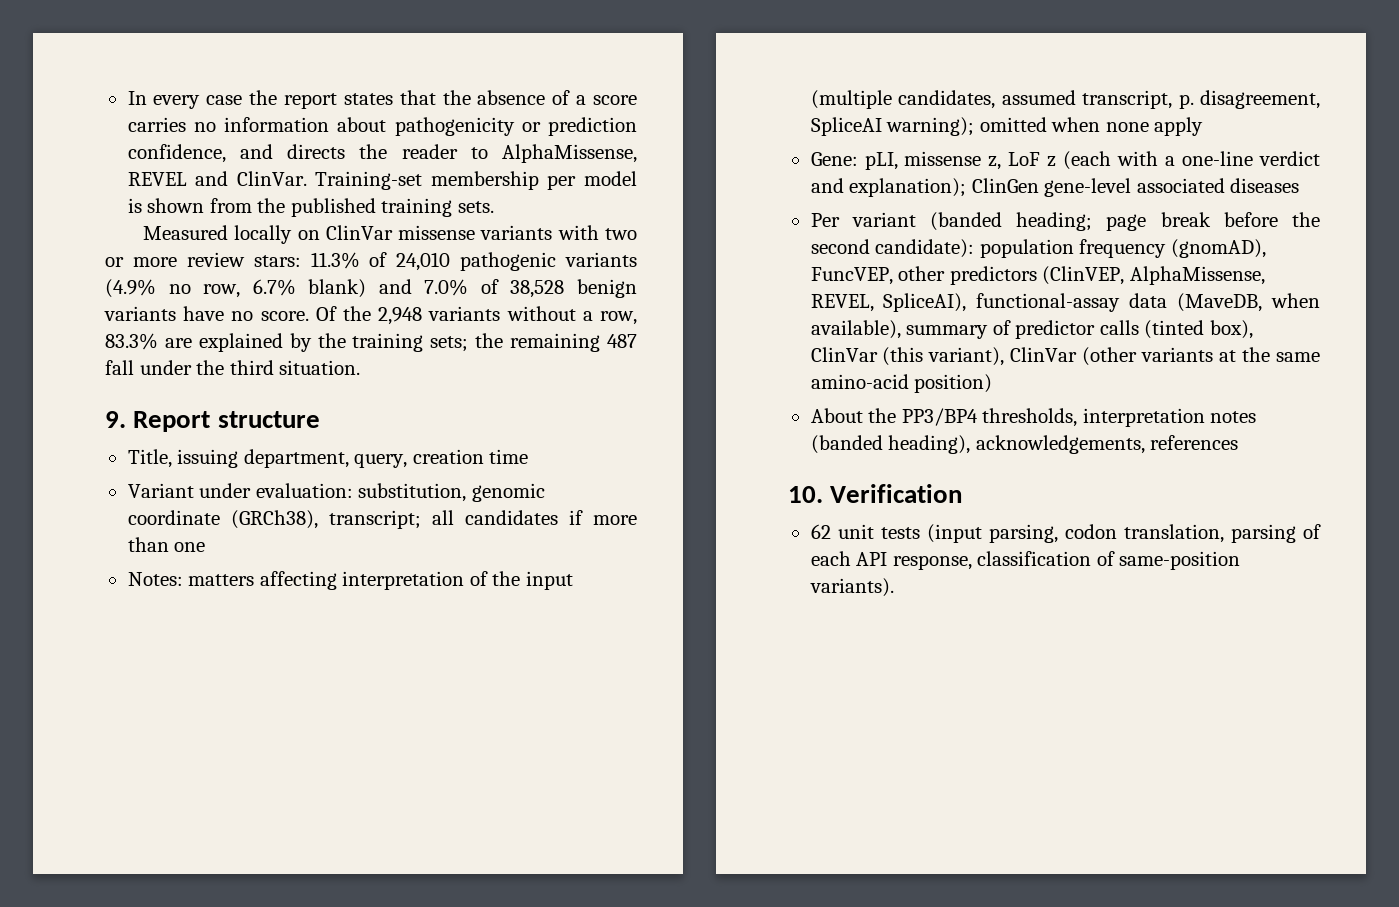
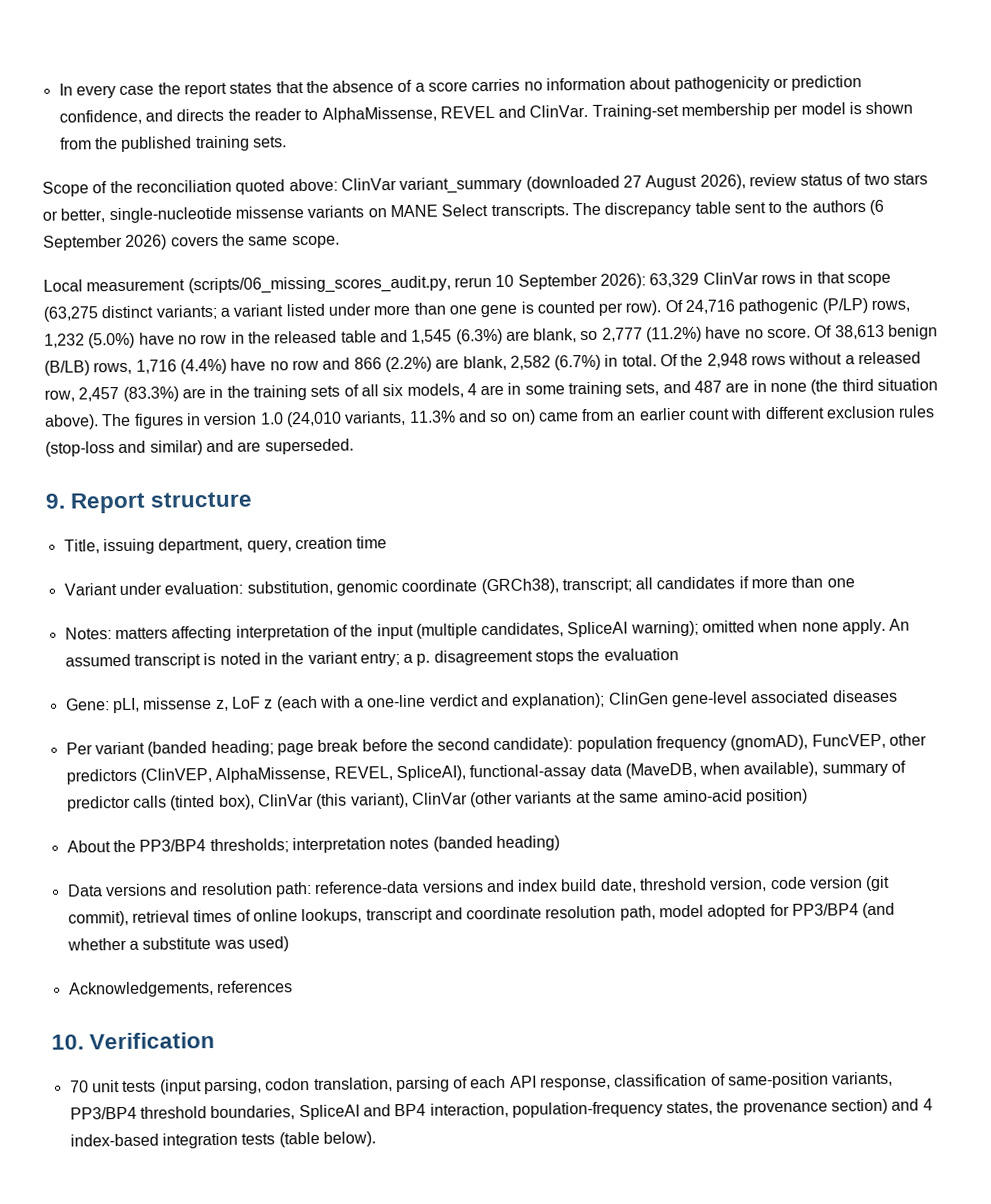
[143,225,637,244] [105,252,637,271] [105,279,637,298] [104,306,309,321] Measured locally on ClinVar missense variants with two or more review stars: 11.3% of 24,010 pathogenic variants (4.9% no row, 6.7% blank) and 7.0% of 38,528 benign variants have no score. -> [42,173,929,197] [42,199,885,224] [43,233,340,251] [43,271,891,295] [43,298,911,322] [44,324,939,349] [44,354,657,376] Scope of the reconciliation quoted above: ClinVar variant_summary (downloaded 27 August 2026), review status of two stars or better, single-nucleotide missense variants on MANE Select transcripts. The discrepancy table sent to the authors (6 September 2026) covers the same scope. // Local measurement (scripts/06_missing_scores_audit.py, rerun 10 September 2026): 63,329 ClinVar rows in that scope (63,275 distinct variants; a variant listed under more than one gene is counted per row). Of 24,716 pathogenic (P/LP) rows, 1,232 (5.0%) have no row in the released table and 1,545 (6.3%) are blank, so 2,777 (11.2%) have no score. Of 38,613 benign (B/LB) rows, 1,716 (4.4%) have no row and 866 (2.2%) are blank, 2,582 (6.7%) in total.
[428,306,501,321] variants -> [751,354,787,366] rows
[600,311,637,325] [105,333,638,352] [105,360,361,375] row, 83.3% are explained by the training sets; the remaining 487 fall under the third situation. -> [858,351,922,365] [44,378,939,402] [44,405,936,430] [45,438,354,457] released row, 2,457 (83.3%) are in the training sets of all six models, 4 are in some training sets, and 487 are in none (the third situation above). The figures in version 1.0 (24,010 variants, 11.3% and so on) came from an earlier count with different exclusion rules (stop-loss and similar) and are superseded.
[1001,90,1320,109] assumed transcript, p. disagreement, -> (565, 630) none
[1154,117,1204,136] apply -> [842,618,911,635] [64,648,679,669] apply. An assumed transcript is noted in the variant entry; a p. disagreement stops the evaluation
[982,408,1078,427] thresholds, -> [209,838,289,854] thresholds;
[888,435,1145,454] heading), acknowledgements, -> [495,835,560,852] [66,875,891,898] [67,902,896,927] [66,936,289,952] [68,981,214,998] heading) // Data versions and resolution path: reference-data versions and index build date, threshold version, code version (git commit), retrieval times of online lookups, transcript and coordinate resolution path, model adopted for PP3/BP4 (and whether a substitute was used) // Acknowledgements,
[810,524,831,539] 62 -> [69,1080,89,1093] 70
[809,578,894,597] variants). -> [832,1071,894,1087] [69,1098,933,1121] [69,1131,376,1149] variants, PP3/BP4 threshold boundaries, SpliceAI and BP4 interaction, population-frequency states, the provenance section) and 4 index-based integration tests (table below).

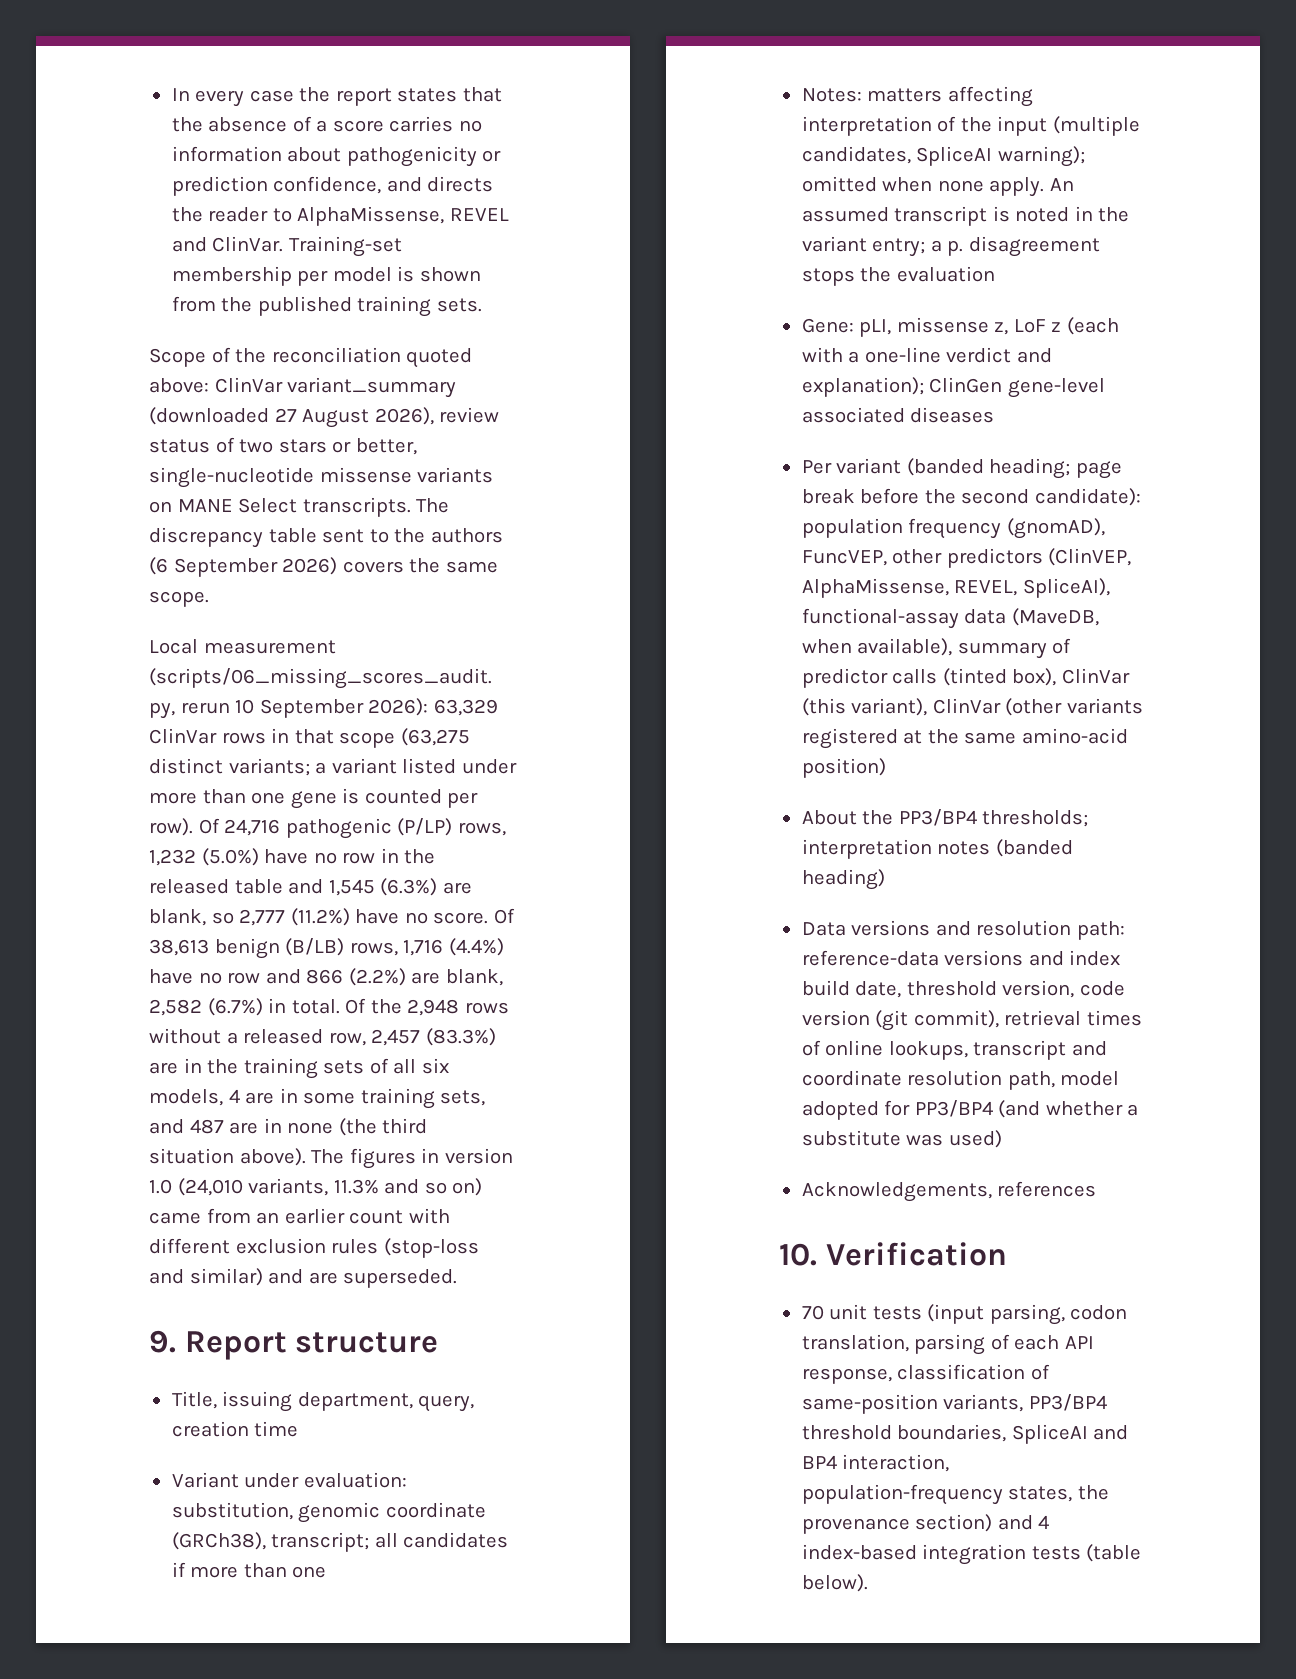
(573, 797) none -> [801,728,898,749] registered

